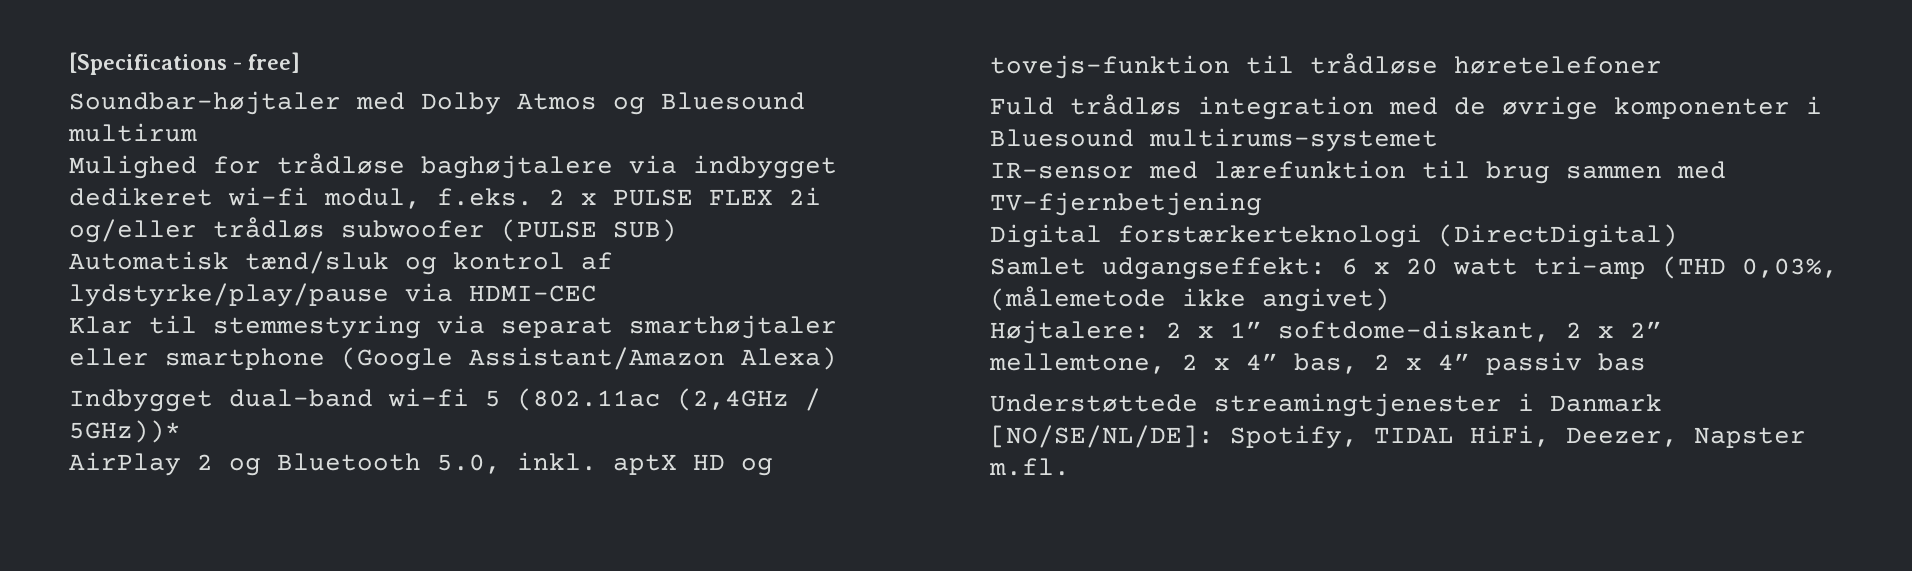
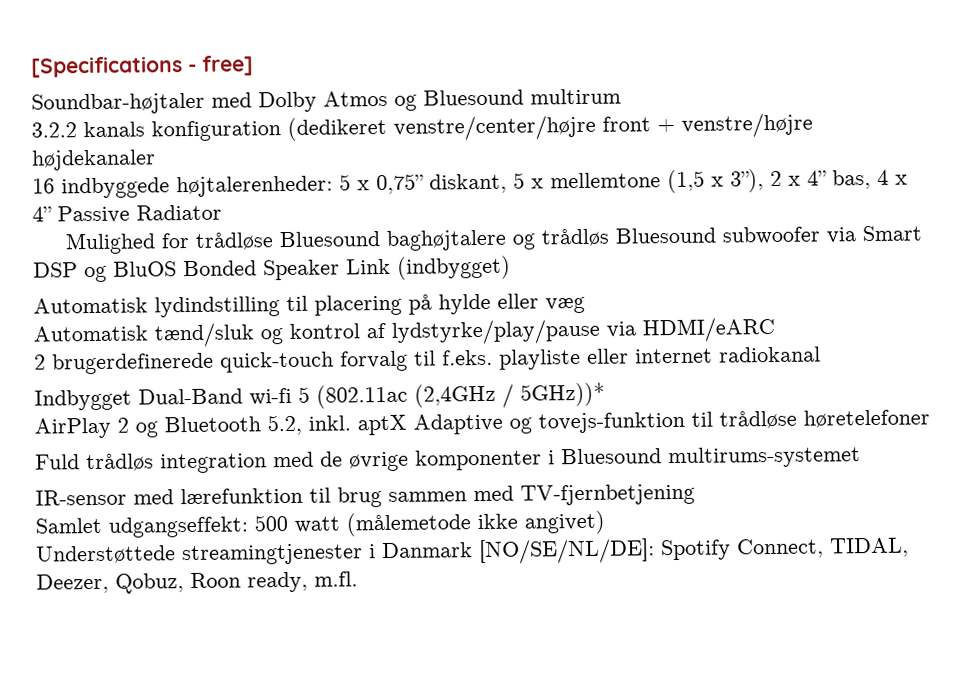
[69,153,837,179] [69,187,821,209] [69,217,677,243] Mulighed for trådløse baghøjtalere via indbygget dedikeret wi-fi modul, f.eks. 2 x PULSE FLEX 2i og/eller trådløs subwoofer (PULSE SUB) -> [31,112,813,142] [31,149,156,171] [32,169,908,199] [32,204,222,224] [64,225,922,255] [33,255,511,283] [33,293,585,318] 3.2.2 kanals konfiguration (dedikeret venstre/center/højre front + venstre/højre højdekanaler // 16 indbyggede højtalerenheder: 5 x 0,75” diskant, 5 x mellemtone (1,5 x 3”), 2 x 4” bas, 4 x 4” Passive Radiator // Mulighed for trådløse Bluesound baghøjtalere og trådløs Bluesound subwoofer via Smart DSP og BluOS Bonded Speaker Link (indbygget) // Automatisk lydindstilling til placering på hylde eller væg
[469,285,597,302] [69,315,837,339] [69,347,837,371] HDMI-CEC // Klar til stemmestyring via separat smarthøjtaler eller smartphone (Google Assistant/Amazon Alexa) -> [642,316,775,343] [34,346,821,375] HDMI/eARC // 2 brugerdefinerede quick-touch forvalg til f.eks. playliste eller internet radiokanal
[229,389,373,407] dual-band -> [138,388,243,405] Dual-Band
[437,454,501,474] 5.0, -> [267,414,302,436] 5.2,
[693,454,725,470] HD -> [413,413,503,435] Adaptive
[990,224,1678,248] // Digital forstærkerteknologi (DirectDigital) -> (695, 494) none
[1342,256,1838,279] [990,286,1390,312] [990,320,1662,344] [989,352,1646,375] 6 x 20 watt tri-amp (THD 0,03%, (målemetode ikke angivet) // Højtalere: 2 x 1” softdome-diskant, 2 x 2” mellemtone, 2 x 4” bas, 2 x 4” passiv bas -> [254,510,605,537] 500 watt (målemetode ikke angivet)
[1230,425,1806,449] Spotify, TIDAL HiFi, Deezer, Napster -> [661,537,909,561] [36,571,308,594] Spotify Connect, TIDAL, Deezer, Qobuz, Roon ready,

